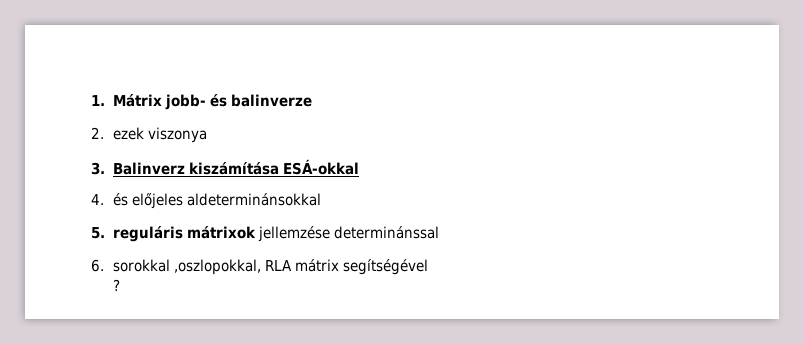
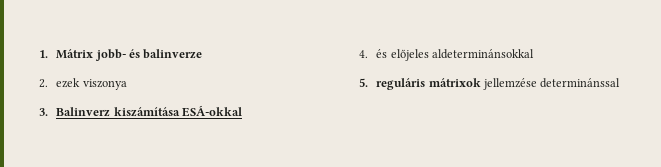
[90,259,428,275] [112,279,120,291] // 6. sorokkal ,oszlopokkal, RLA mátrix segítségével // ? -> (621, 83) none

